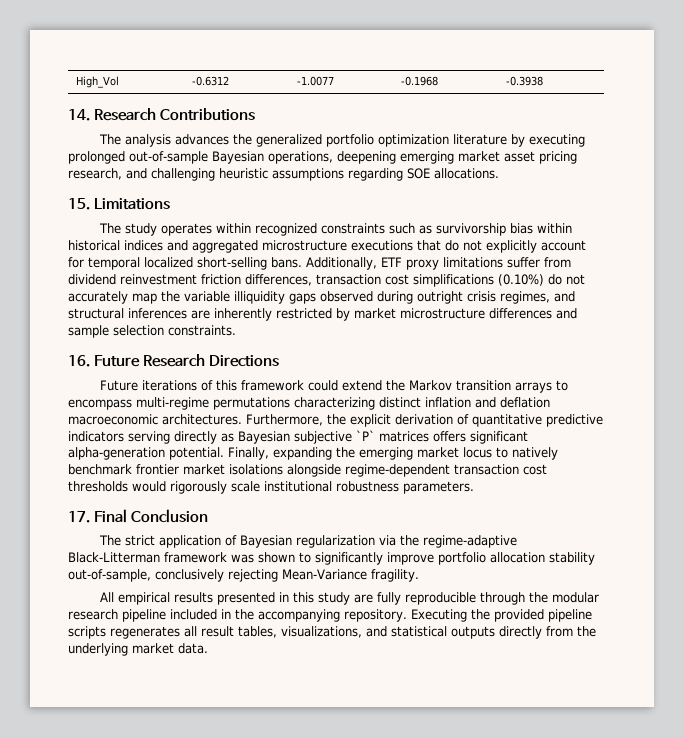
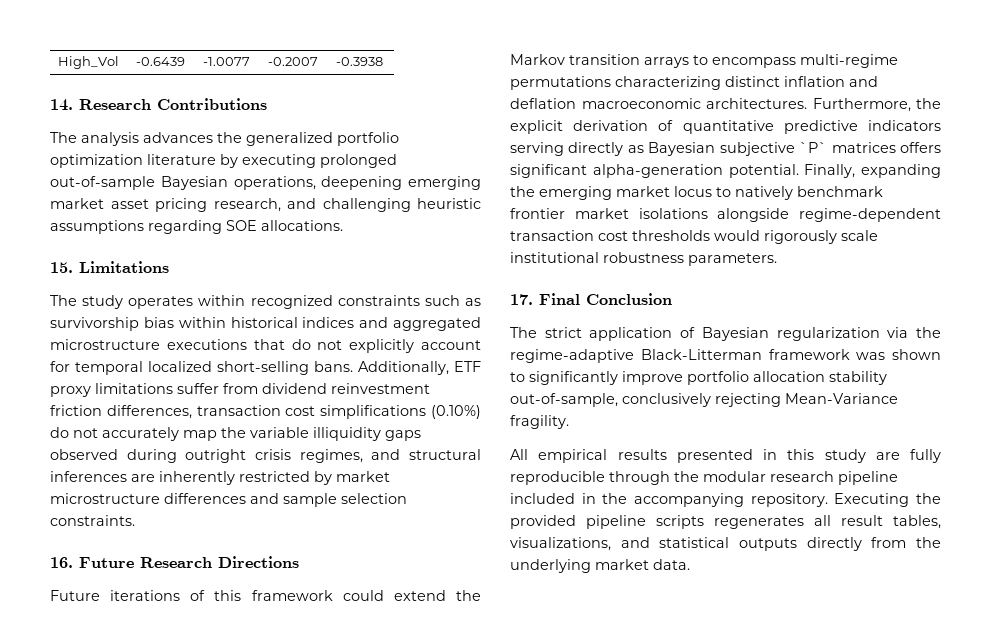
[191,76,229,86] -0.6312 -> [136,57,186,66] -0.6439
[400,76,438,86] -0.1968 -> [268,57,319,66] -0.2007

